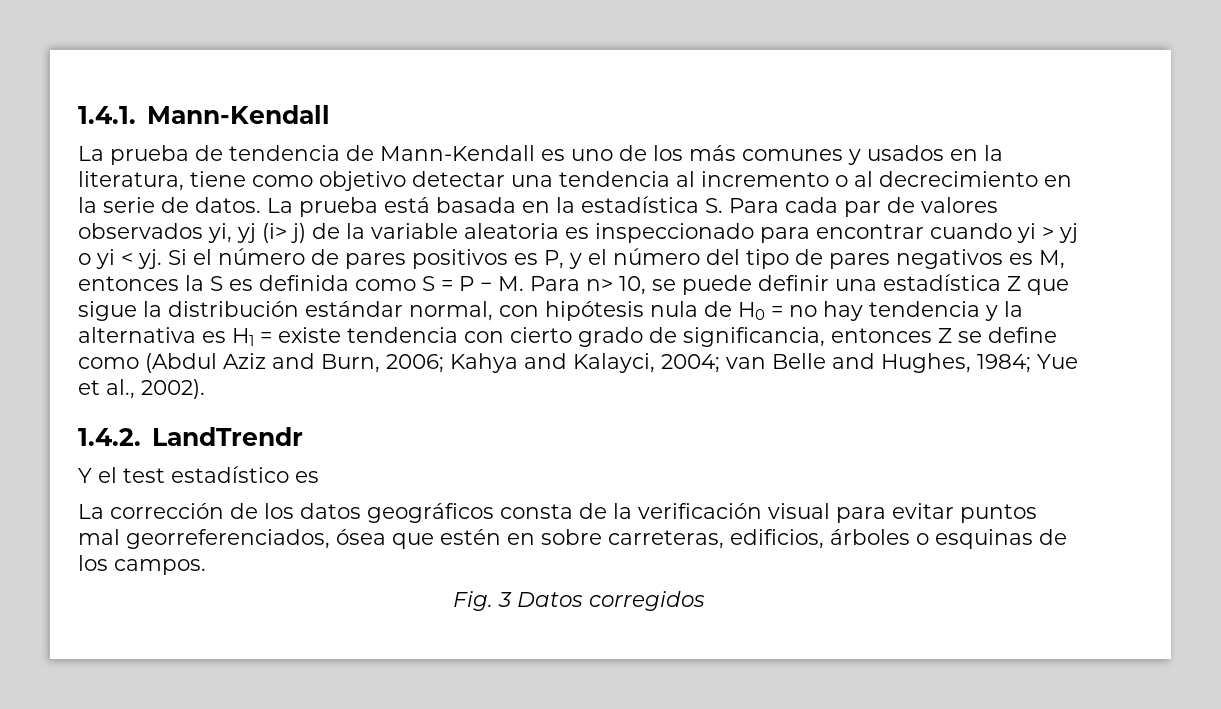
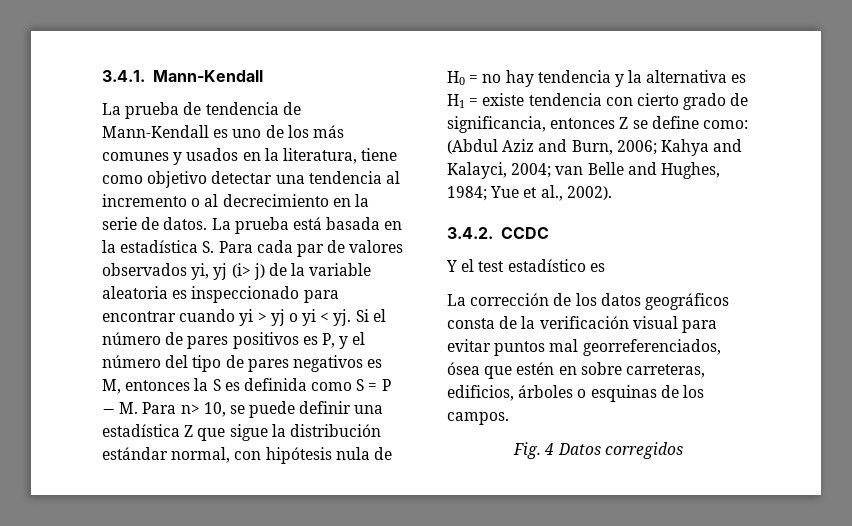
[78,106,136,124] 1.4.1. -> [102,70,145,82] 3.4.1.
[78,357,139,369] como -> [702,120,748,129] como:
[78,427,303,446] 1.4.2. LandTrendr -> [447,227,549,239] 3.4.2. CCDC
[498,592,512,607] 3 -> [544,443,555,455] 4

